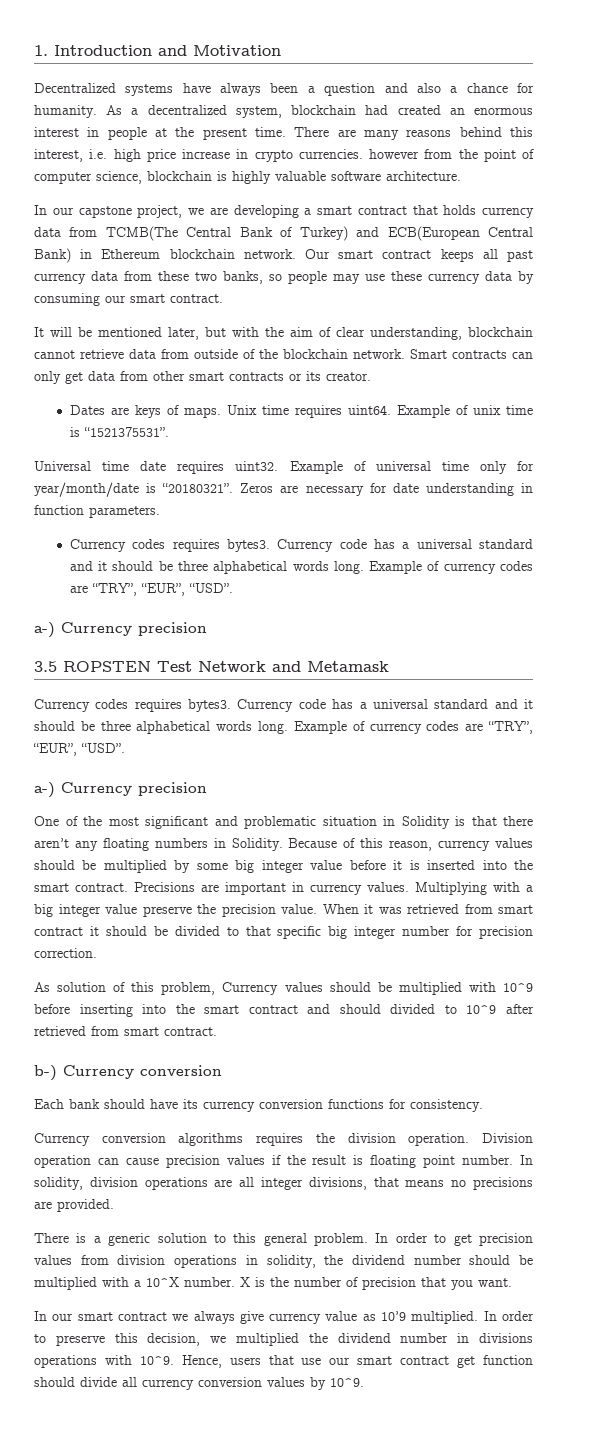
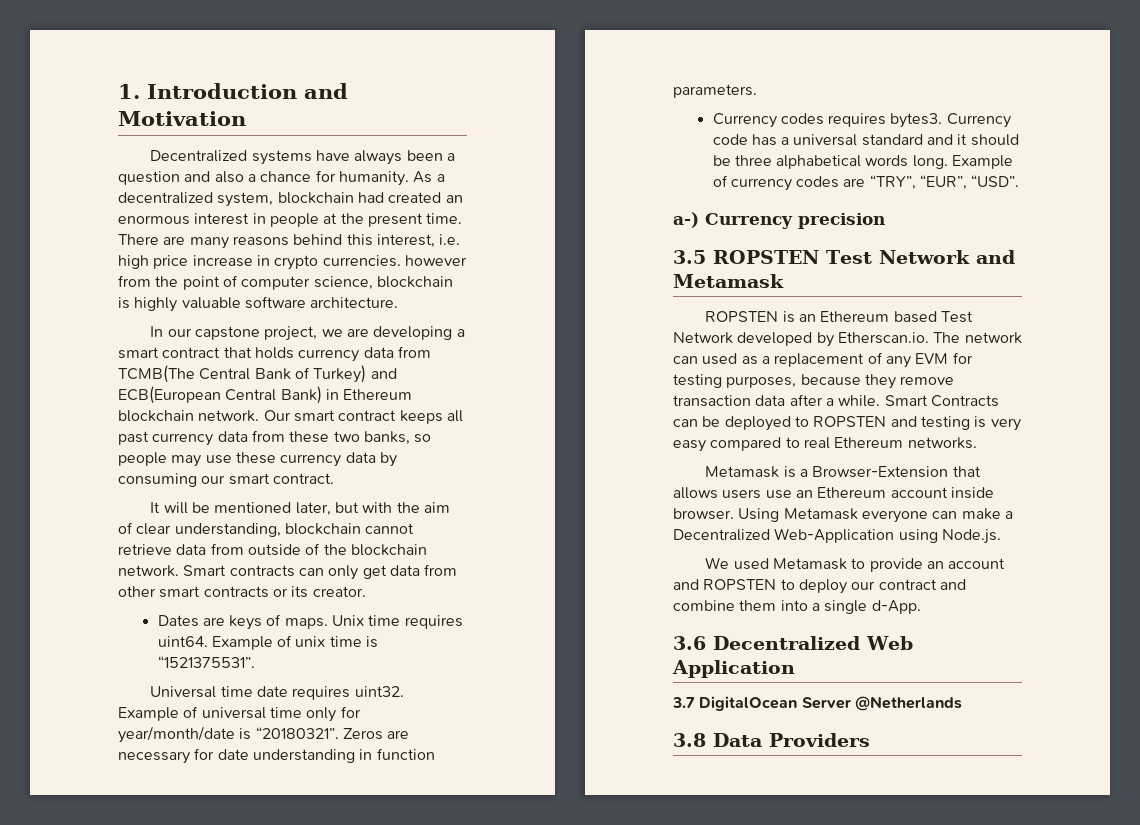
[34,699,534,712] [34,721,533,734] [33,743,125,756] [34,782,207,798] [34,816,533,829] [34,838,534,851] [34,860,533,873] [34,882,533,895] [34,904,533,917] [34,926,533,939] [34,948,97,958] [34,982,533,995] [34,1004,535,1017] [34,1026,217,1036] [34,1065,222,1081] [34,1099,483,1112] [34,1133,533,1146] [34,1155,534,1168] [34,1177,533,1190] [34,1199,114,1212] [34,1233,533,1246] [34,1255,533,1268] [34,1277,512,1290] [34,1311,535,1324] [34,1333,533,1346] [34,1355,534,1368] [34,1377,364,1390] Currency codes requires bytes3. Currency code has a universal standard and it should be three alphabetical words long. Example of currency codes are “TRY”, “EUR”, “USD”. // a-) Currency precision // One of the most significant and problematic situation in Solidity is that there aren’t any floating numbers in Solidity. Because of this reason, currency values should be multiplied by some big integer value before it is inserted into the smart contract. Precisions are important in currency values. Multiplying with a big integer value preserve the precision value. When it was retrieved from smart contract it should be divided to that specific big integer number for precision correction. // As solution of this problem, Currency values should be multiplied with 10^9 before inserting into the smart contract and should divided to 10^9 after retrieved from smart contract. // b-) Currency conversion // Each bank should have its currency conversion functions for consistency. // Currency conversion algorithms requires the division operation. Division operation can cause precision values if the result is floating point number. In solidity, division operations are all integer divisions, that means no precisions are provided. // There is a generic solution to this general problem. In order to get precision values from division operations in solidity, the dividend number should be multiplied with a 10^X number. X is the number of precision that you want. // In our smart contract we always give currency value as 10’9 multiplied. In order to preserve this decision, we multiplied the dividend number in divisions operations with 10^9. Hence, users that use our smart contract get function should divide all currency conversion values by 10^9. -> [705,311,973,323] [673,332,1022,347] [673,352,973,368] [673,374,955,389] [673,394,999,407] [673,416,1021,431] [673,437,977,452] [705,466,981,478] [673,487,994,499] [673,508,1013,523] [673,528,1001,544] [705,557,1006,572] [673,579,966,594] [673,600,921,614] [673,636,913,650] [672,660,795,678] [672,696,962,711] [673,733,870,747] ROPSTEN is an Ethereum based Test Network developed by Etherscan.io. The network can used as a replacement of any EVM for testing purposes, because they remove transaction data after a while. Smart Contracts can be deployed to ROPSTEN and testing is very easy compared to real Ethereum networks. // Metamask is a Browser-Extension that allows users use an Ethereum account inside browser. Using Metamask everyone can make a Decentralized Web-Application using Node.js. // We used Metamask to provide an account and ROPSTEN to deploy our contract and combine them into a single d-App. // 3.6 Decentralized Web Application // 3.7 DigitalOcean Server @Netherlands // 3.8 Data Providers

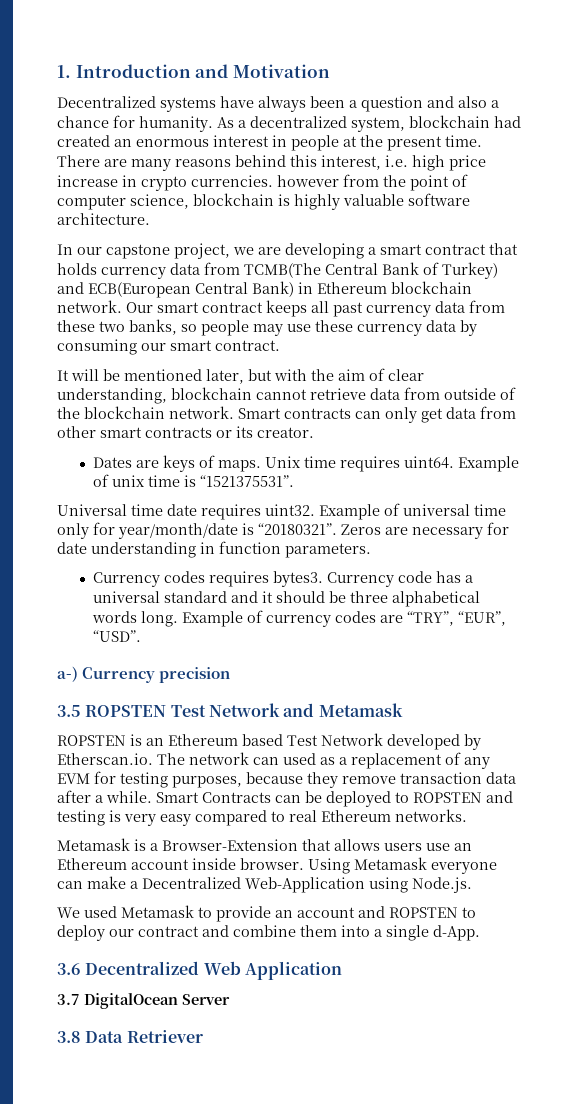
[854,696,962,711] @Netherlands -> (230, 999) none
[769,733,870,747] Providers -> [126,1030,203,1043] Retriever

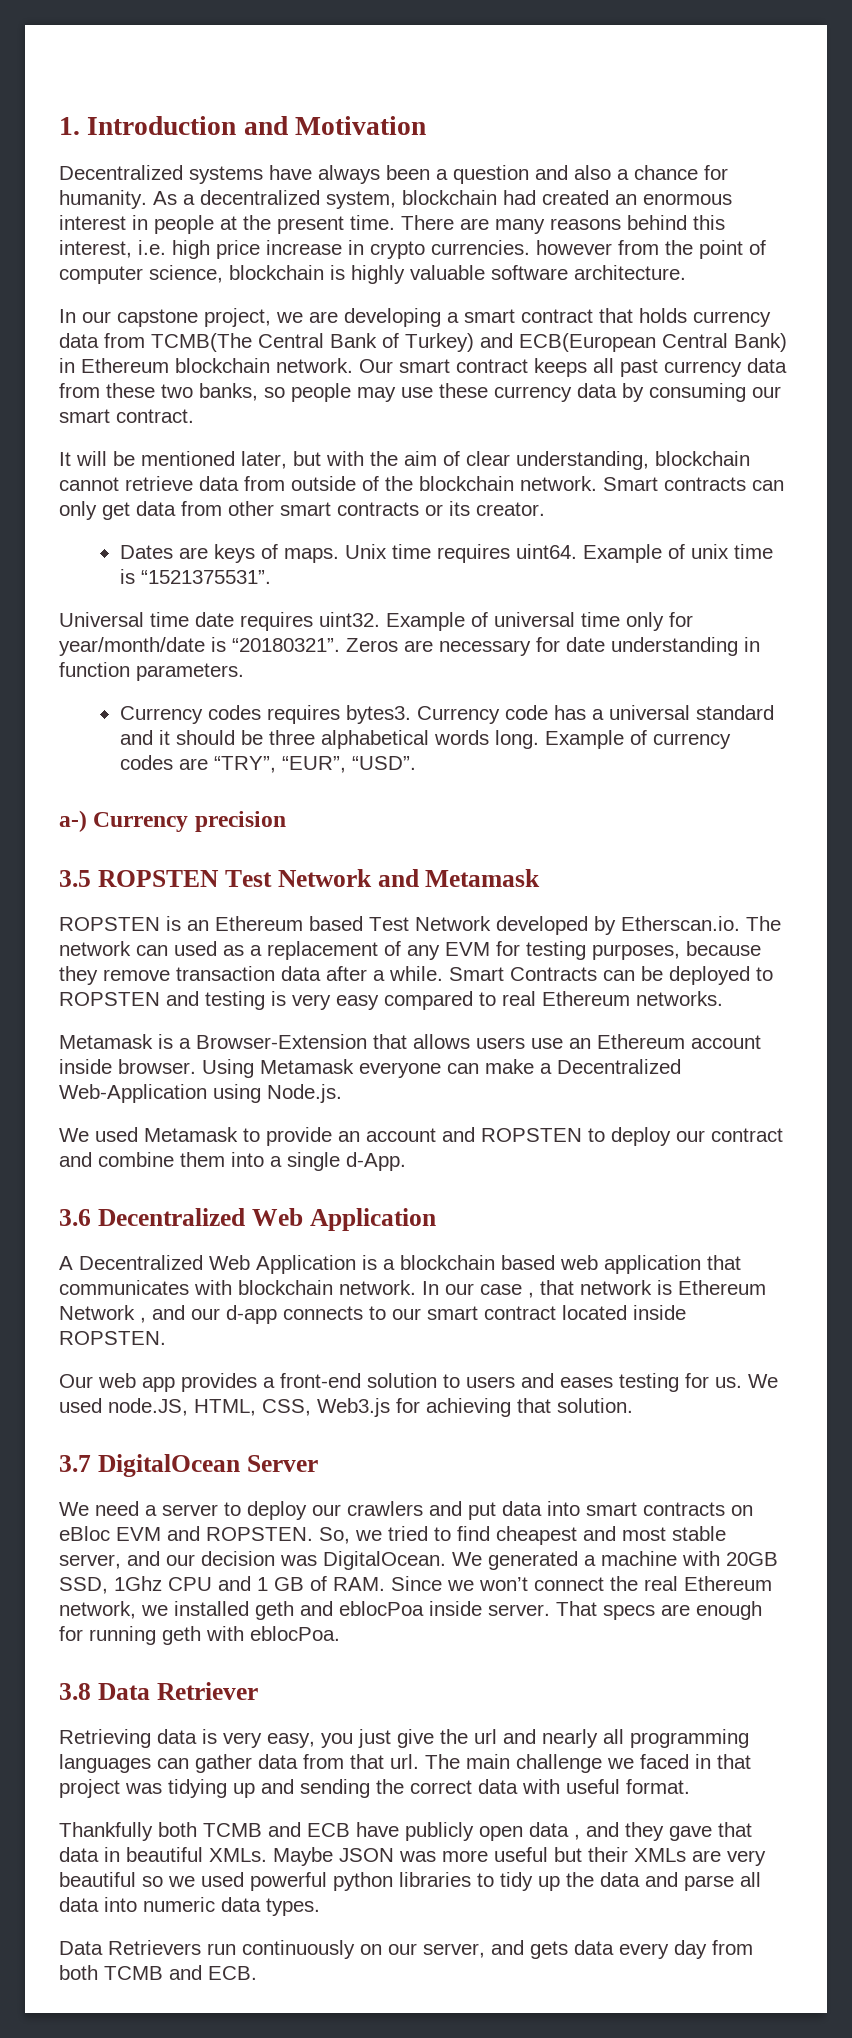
[57,993,230,1009] [57,1030,203,1043] 3.7 DigitalOcean Server // 3.8 Data Retriever -> [59,1255,741,1274] [59,1280,766,1298] [59,1305,686,1324] [59,1331,166,1345] [59,1373,778,1392] [59,1398,633,1417] [59,1454,318,1477] [59,1501,753,1520] [59,1526,726,1545] [59,1551,778,1570] [59,1576,772,1594] [59,1601,762,1620] [59,1626,340,1645] [59,1682,258,1700] [59,1729,749,1748] [59,1754,751,1773] [59,1779,690,1798] [59,1822,752,1841] [59,1847,766,1866] [59,1872,761,1891] [59,1897,320,1916] [59,1940,753,1959] [59,1965,257,1980] A Decentralized Web Application is a blockchain based web application that communicates with blockchain network. In our case , that network is Ethereum Network , and our d-app connects to our smart contract located inside ROPSTEN. // Our web app provides a front-end solution to users and eases testing for us. We used node.JS, HTML, CSS, Web3.js for achieving that solution. // 3.7 DigitalOcean Server // We need a server to deploy our crawlers and put data into smart contracts on eBloc EVM and ROPSTEN. So, we tried to find cheapest and most stable server, and our decision was DigitalOcean. We generated a machine with 20GB SSD, 1Ghz CPU and 1 GB of RAM. Since we won’t connect the real Ethereum network, we installed geth and eblocPoa inside server. That specs are enough for running geth with eblocPoa. // 3.8 Data Retriever // Retrieving data is very easy, you just give the url and nearly all programming languages can gather data from that url. The main challenge we faced in that project was tidying up and sending the correct data with useful format. // Thankfully both TCMB and ECB have publicly open data , and they gave that data in beautiful XMLs. Maybe JSON was more useful but their XMLs are very beautiful so we used powerful python libraries to tidy up the data and parse all data into numeric data types. // Data Retrievers run continuously on our server, and gets data every day from both TCMB and ECB.

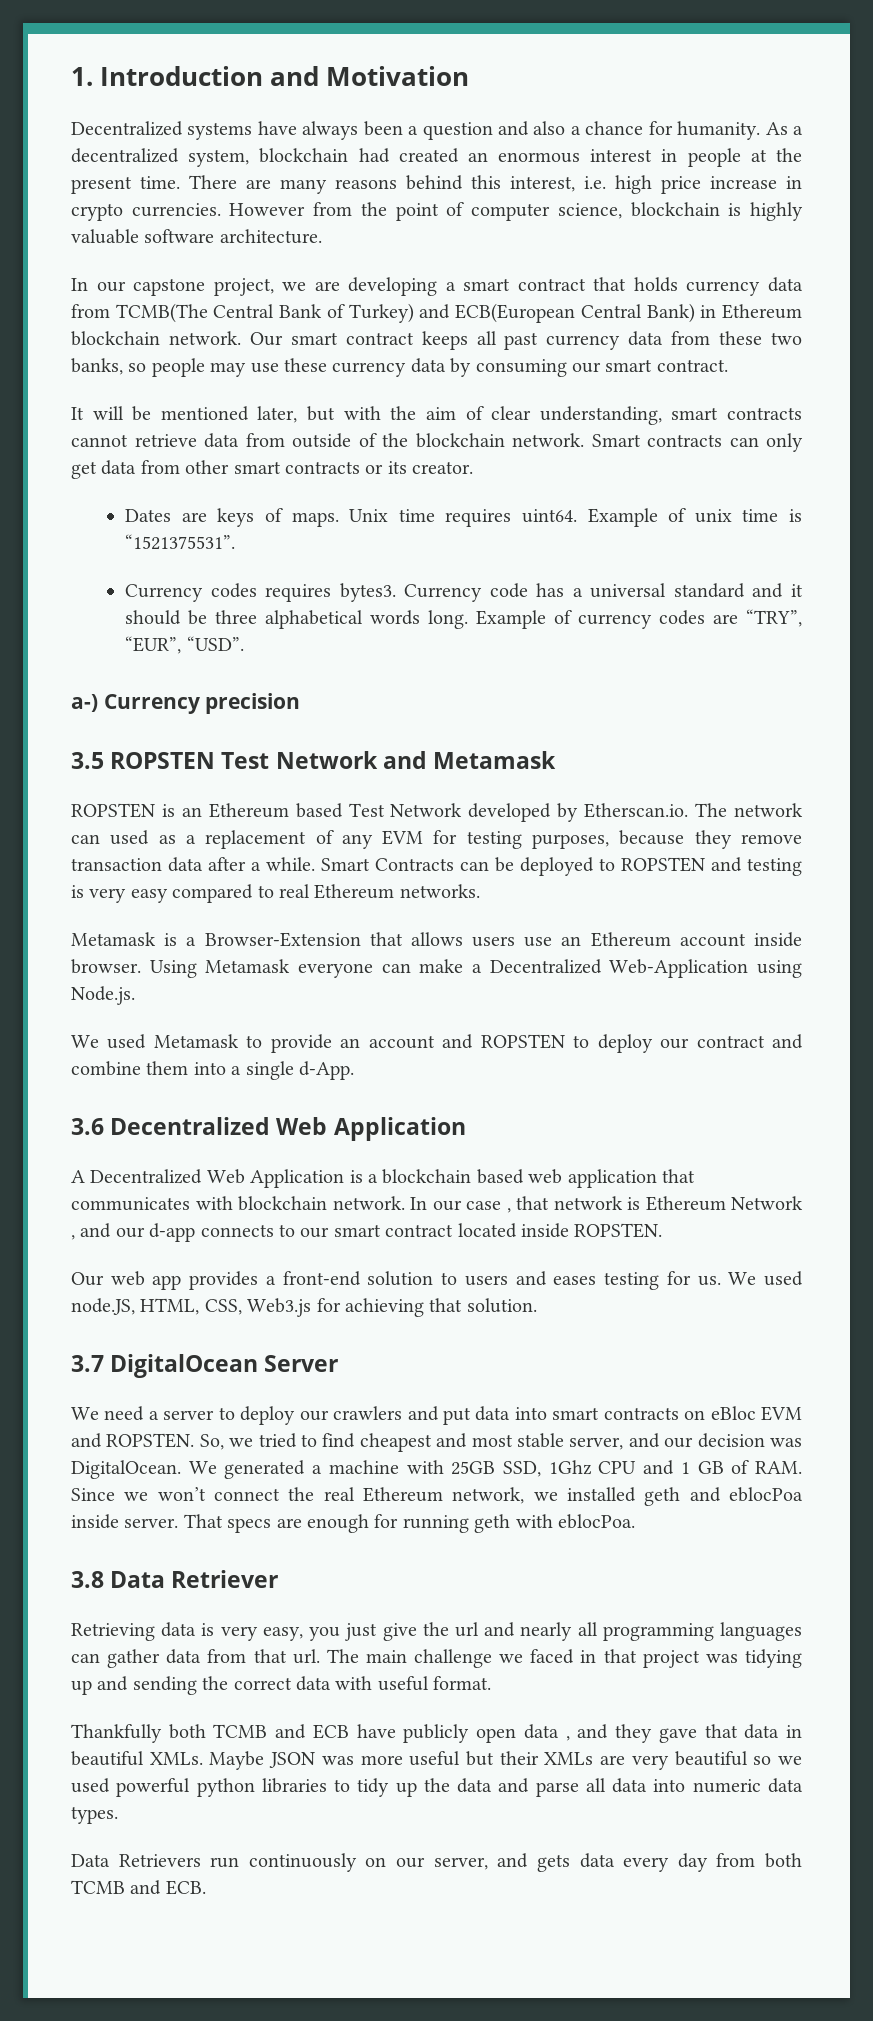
[536,240,612,255] however -> [229,203,306,216] However
[655,451,750,466] blockchain -> [671,407,803,420] smart contracts
[59,612,693,631] [59,637,760,656] [59,662,244,681] // Universal time date requires uint32. Example of universal time only for year/month/date is “20180321”. Zeros are necessary for date understanding in function parameters. -> (236, 542) none
[726,1552,778,1566] 20GB -> [451,1461,496,1475] 25GB

